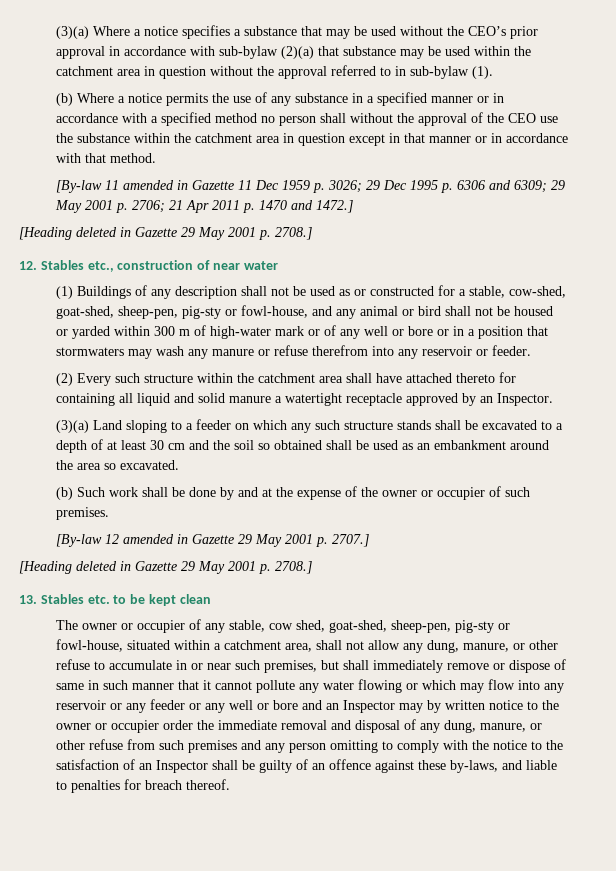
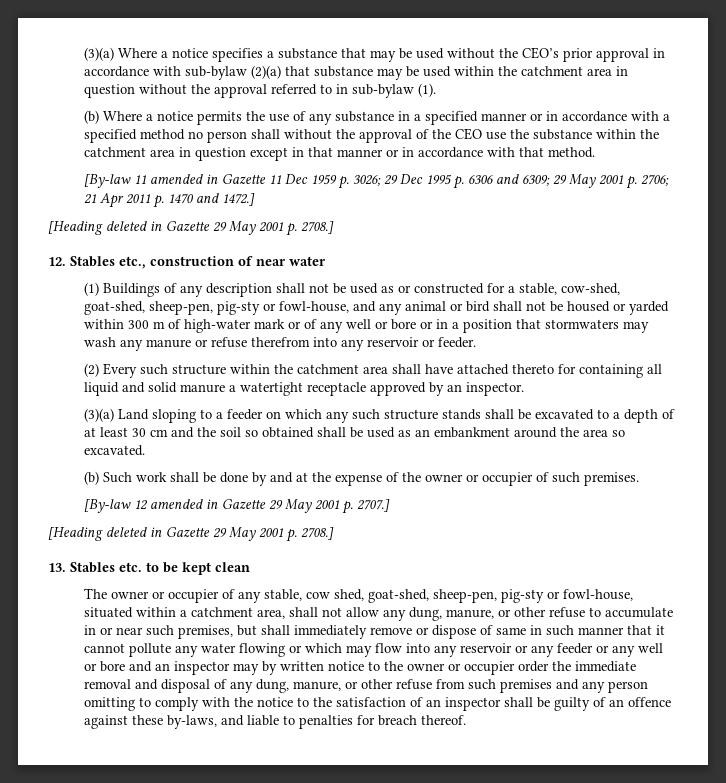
[497,393,554,406] Inspector. -> [466,382,525,396] inspector.
[343,700,396,713] Inspector -> [174,661,231,675] inspector
[156,760,209,773] Inspector -> [445,697,502,711] inspector

